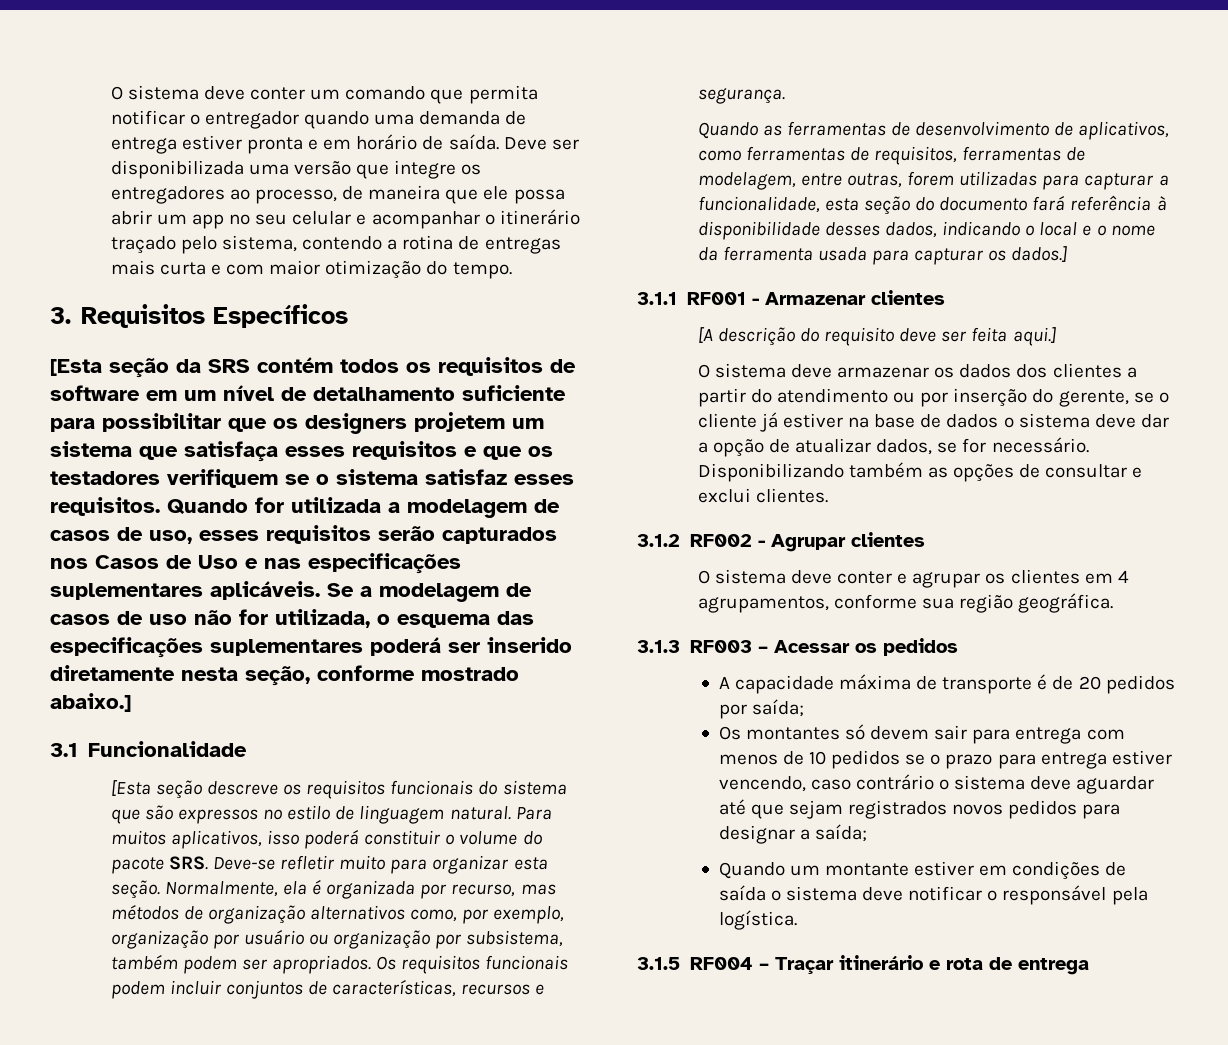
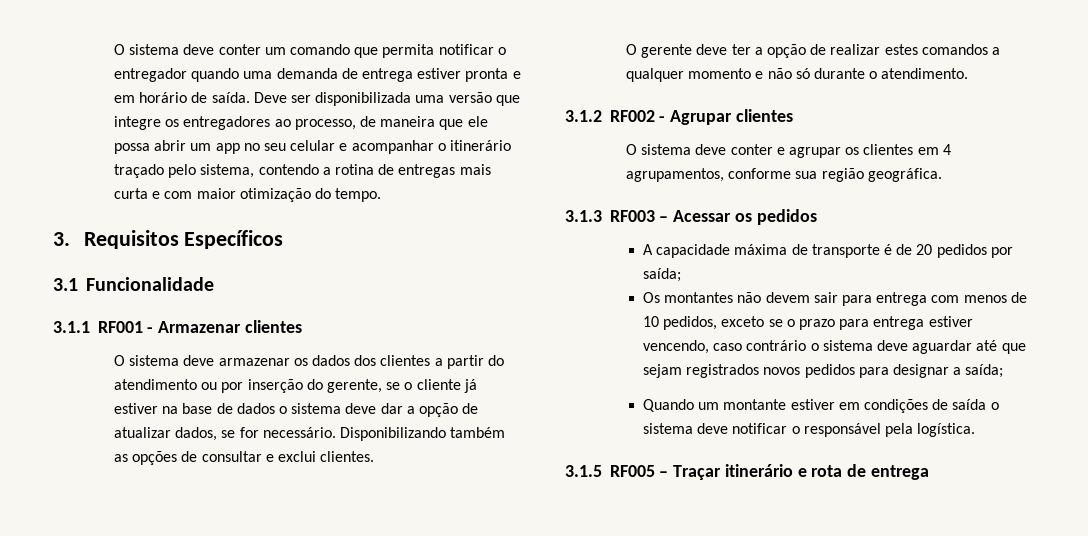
[50,357,576,378] [50,385,566,401] [50,412,544,434] [50,441,553,462] [50,469,574,488] [50,497,560,518] [50,525,557,544] [50,553,461,574] [50,581,532,602] [50,609,534,628] [50,637,572,658] [50,665,519,686] [50,693,131,712] [50,741,247,757] [110,780,567,799] [110,805,552,824] [110,829,543,849] [110,855,548,874] [110,879,556,899] [110,904,565,924] [110,929,564,949] [110,954,569,974] [110,979,545,999] [697,88,785,104] [697,121,1170,140] [697,146,1086,165] [697,171,1169,190] [697,195,1167,215] [697,221,1155,240] [697,246,1068,265] [Esta seção da SRS contém todos os requisitos de software em um nível de detalhamento suficiente para possibilitar que os designers projetem um sistema que satisfaça esses requisitos e que os testadores verifiquem se o sistema satisfaz esses requisitos. Quando for utilizada a modelagem de casos de uso, esses requisitos serão capturados nos Casos de Uso e nas especificações suplementares aplicáveis. Se a modelagem de casos de uso não for utilizada, o esquema das especificações suplementares poderá ser inserido diretamente nesta seção, conforme mostrado abaixo.] // 3.1 Funcionalidade // [Esta seção descreve os requisitos funcionais do sistema que são expressos no estilo de linguagem natural. Para muitos aplicativos, isso poderá constituir o volume do pacote SRS. Deve-se refletir muito para organizar esta seção. Normalmente, ela é organizada por recurso, mas métodos de organização alternativos como, por exemplo, organização por usuário ou organização por subsistema, também podem ser apropriados. Os requisitos funcionais podem incluir conjuntos de características, recursos e segurança. // Quando as ferramentas de desenvolvimento de aplicativos, como ferramentas de requisitos, ferramentas de modelagem, entre outras, forem utilizadas para capturar a funcionalidade, esta seção do documento fará referência à disponibilidade desses dados, indicando o local e o nome da ferramenta usada para capturar os dados.] -> [53,277,214,291] 3.1 Funcionalidade
[697,327,1056,346] // [A descrição do requisito deve ser feita aqui.] -> (302, 326) none
(828, 495) none -> [626,44,1000,58] [626,68,969,82] // O gerente deve ter a opção de realizar estes comandos a qualquer momento e não só durante o atendimento.
[844,724,865,740] só -> [737,292,762,303] não
[830,750,900,769] pedidos -> [663,316,765,330] pedidos, exceto
[689,957,753,970] RF004 -> [609,465,655,477] RF005

